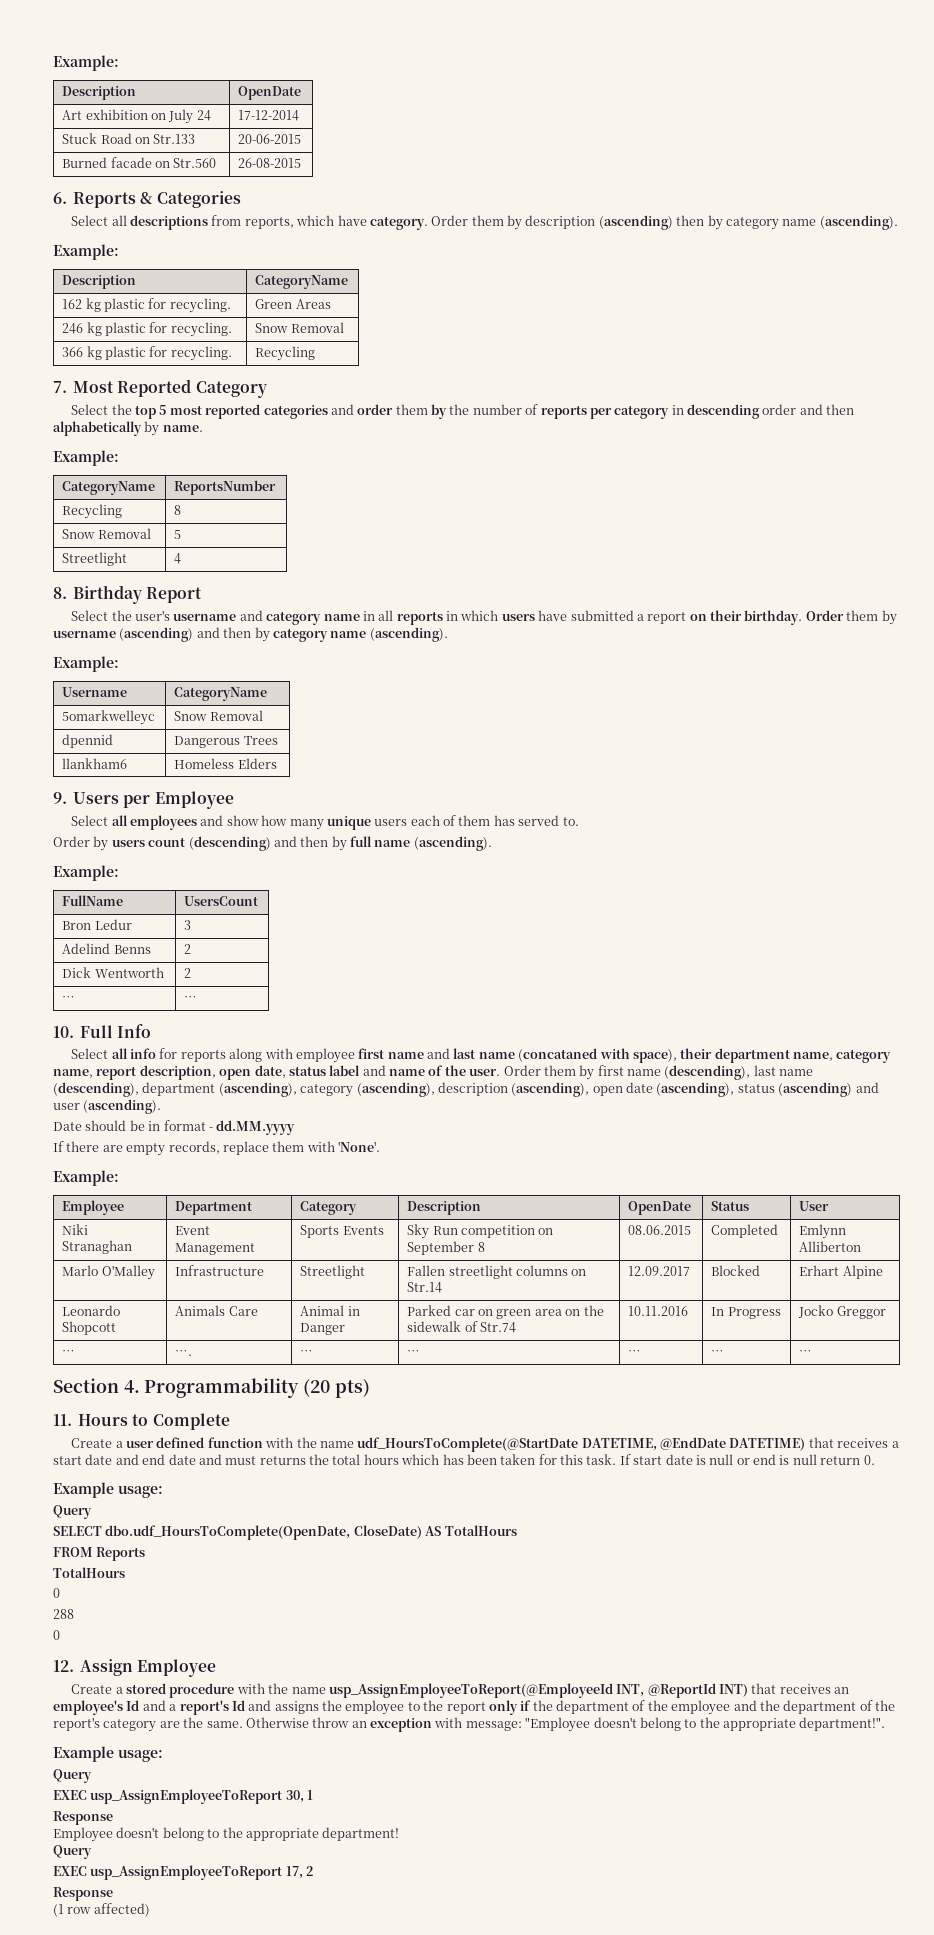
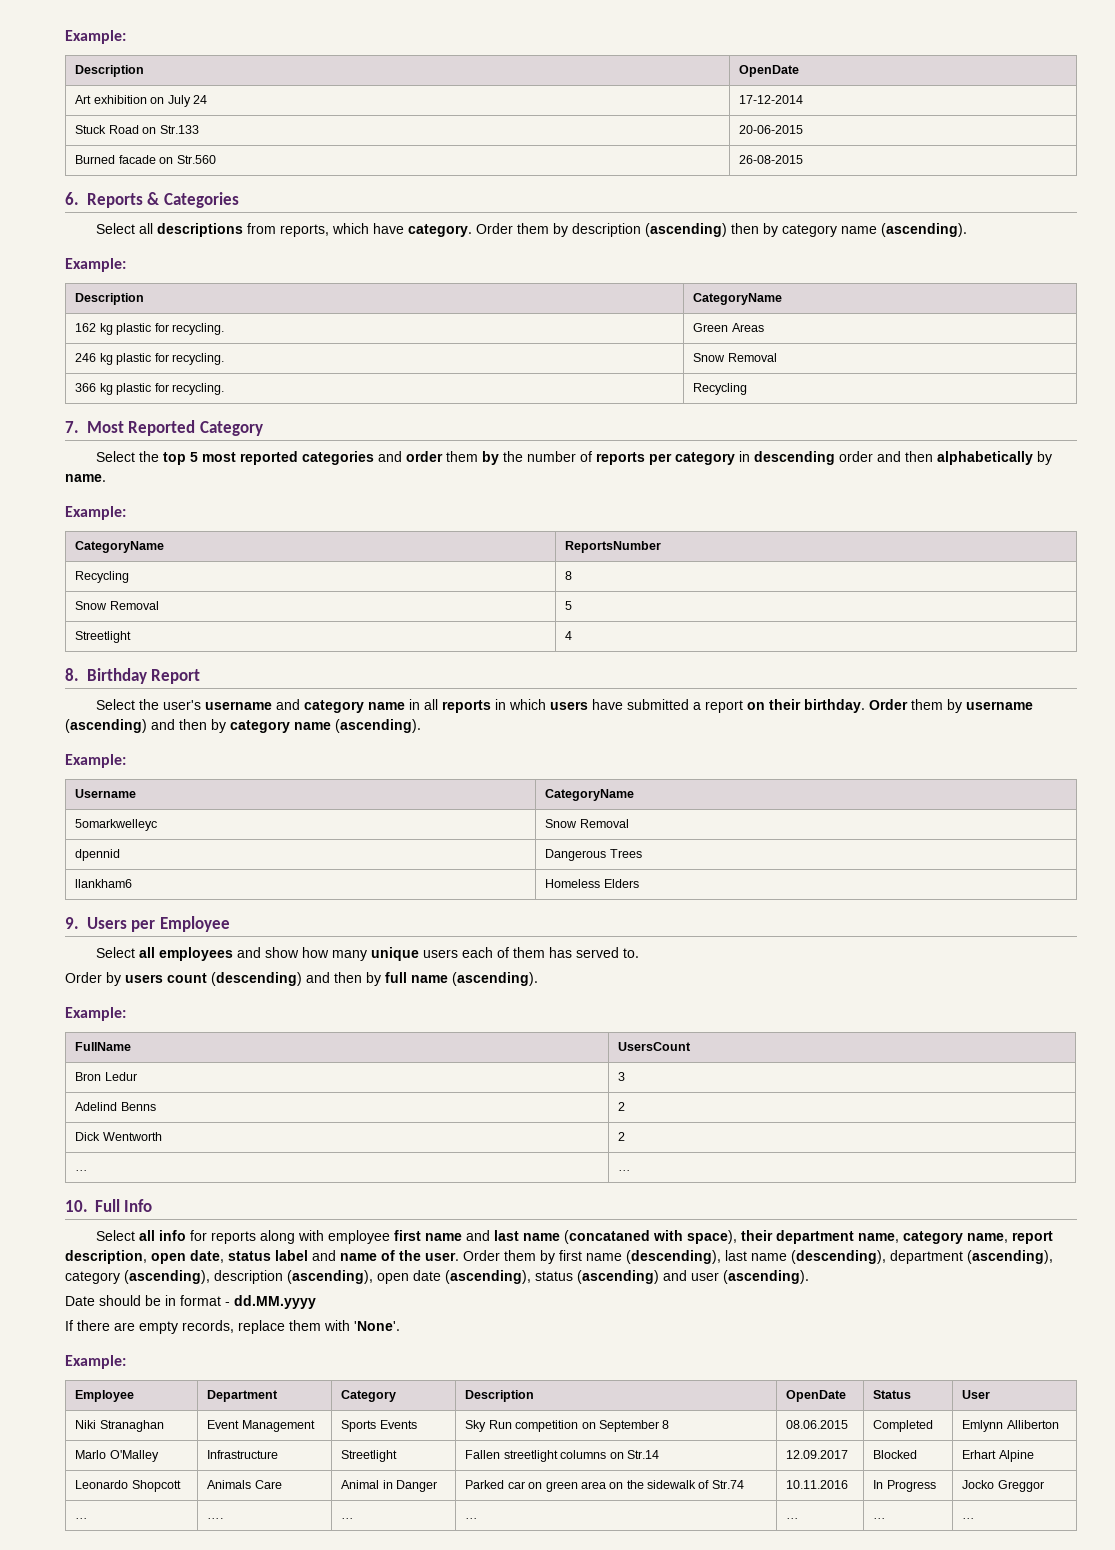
[53,1378,370,1398] [53,1413,230,1430] [71,1437,899,1452] [53,1454,875,1465] [53,1482,163,1498] [53,1505,92,1519] [53,1525,517,1540] [53,1547,146,1561] [53,1567,125,1578] [53,1588,60,1598] [53,1609,74,1619] [53,1630,60,1640] [53,1659,217,1677] [71,1683,850,1698] [53,1700,895,1715] [53,1717,886,1732] [53,1746,163,1762] [53,1769,92,1783] [53,1789,314,1804] [53,1811,113,1825] [53,1827,400,1842] [53,1845,92,1859] [53,1865,314,1880] [53,1887,113,1901] [53,1903,150,1917] // Section 4. Programmability (20 pts) // 11. Hours to Complete // Create a user defined function with the name udf_HoursToComplete(@StartDate DATETIME, @EndDate DATETIME) that receives a start date and end date and must returns the total hours which has been taken for this task. If start date is null or end is null return 0. // Example usage: // Query // SELECT dbo.udf_HoursToComplete(OpenDate, CloseDate) AS TotalHours // FROM Reports // TotalHours // 0 // 288 // 0 // 12. Assign Employee // Create a stored procedure with the name usp_AssignEmployeeToReport(@EmployeeId INT, @ReportId INT) that receives an employee's Id and a report's Id and assigns the employee to the report only if the department of the employee and the department of the report's category are the same. Otherwise throw an exception with message: "Employee doesn't belong to the appropriate department!". // Example usage: // Query // EXEC usp_AssignEmployeeToReport 30, 1 // Response // Employee doesn't belong to the appropriate department! // Query // EXEC usp_AssignEmployeeToReport 17, 2 // Response // (1 row affected) -> (976, 1518) none

